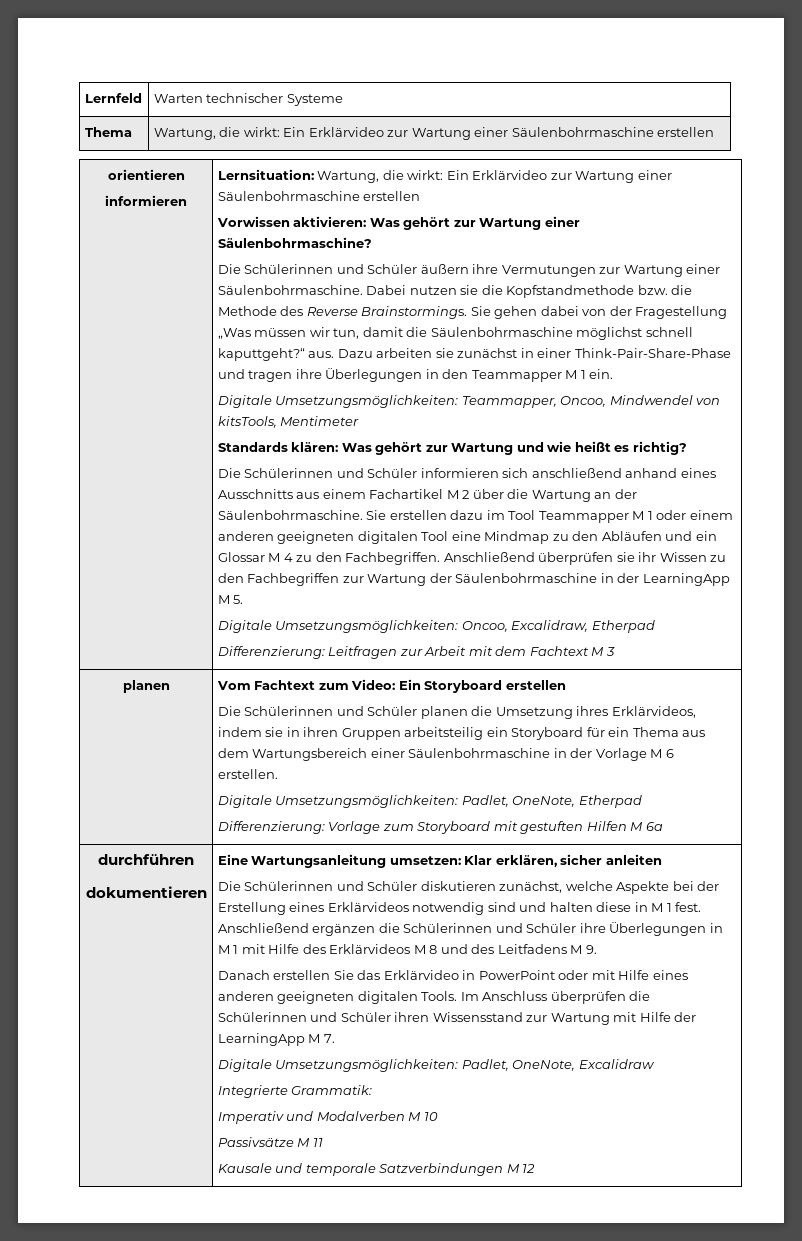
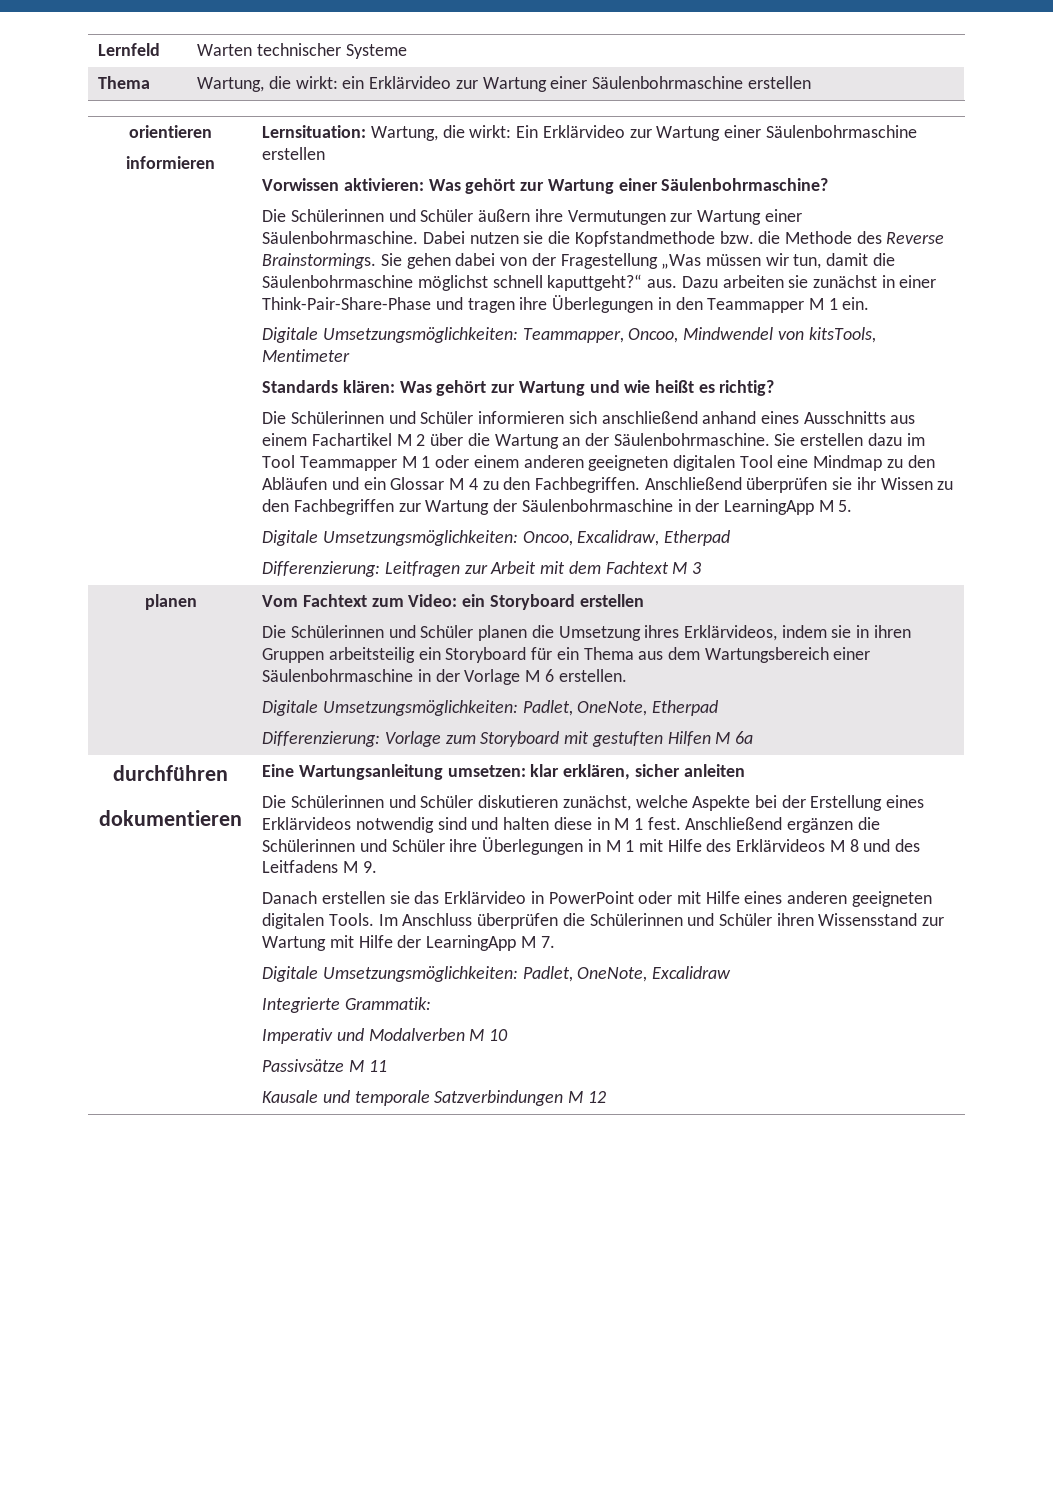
[283,127,306,137] Ein -> [342,76,365,89] ein
[398,679,421,690] Ein -> [462,594,486,607] ein
[464,855,493,865] Klar -> [530,764,560,777] klar
[333,970,354,980] Sie -> [389,891,410,904] sie

